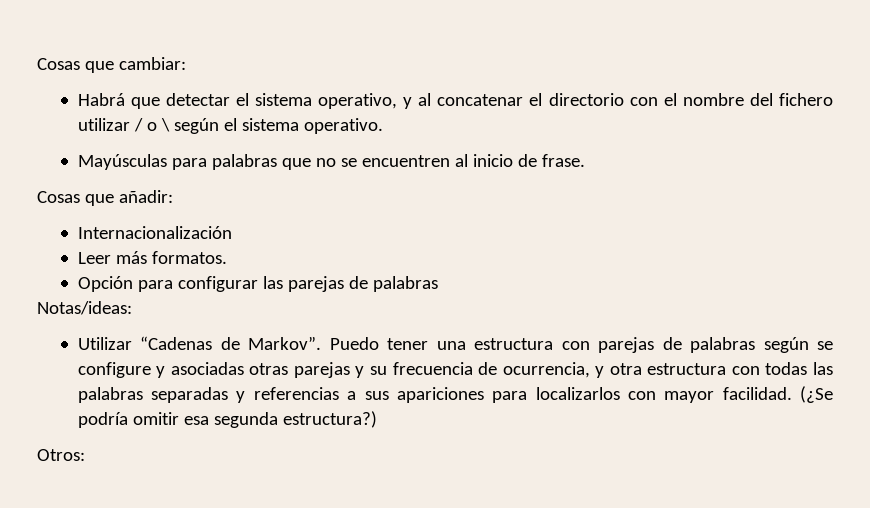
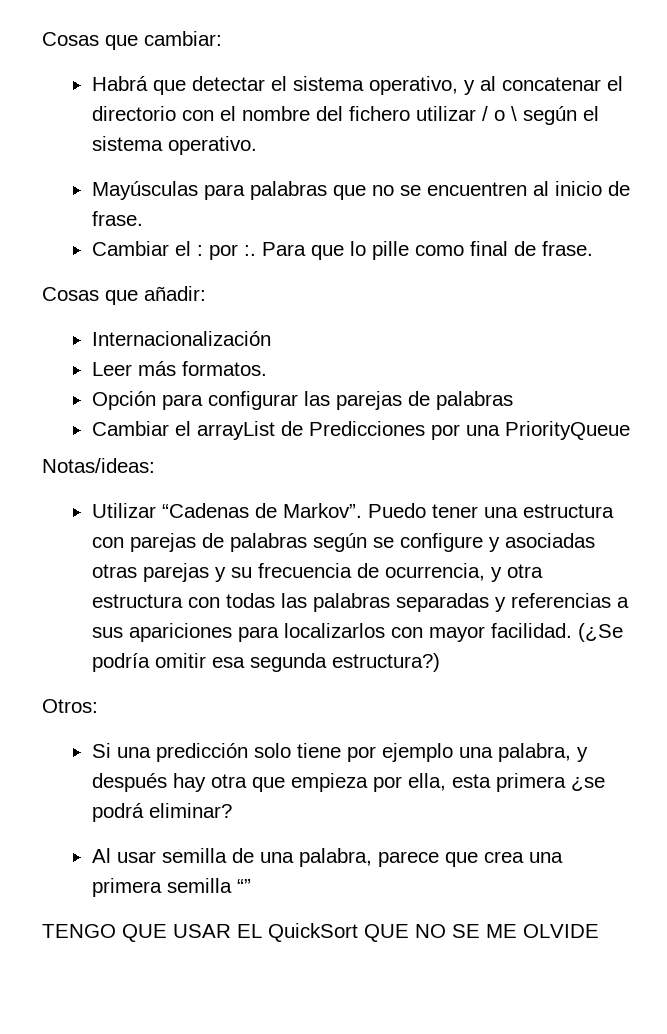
(585, 160) none -> [91,241,593,260] // Cambiar el : por :. Para que lo pille como final de frase.
(438, 284) none -> [91,421,630,440] // Cambiar el arrayList de Predicciones por una PriorityQueue
(85, 455) none -> [91,743,588,762] [91,773,605,792] [91,803,232,822] [91,848,563,867] [91,878,251,897] [42,923,599,942] // Si una predicción solo tiene por ejemplo una palabra, y después hay otra que empieza por ella, esta primera ¿se podrá eliminar? // Al usar semilla de una palabra, parece que crea una primera semilla “” // TENGO QUE USAR EL QuickSort QUE NO SE ME OLVIDE

